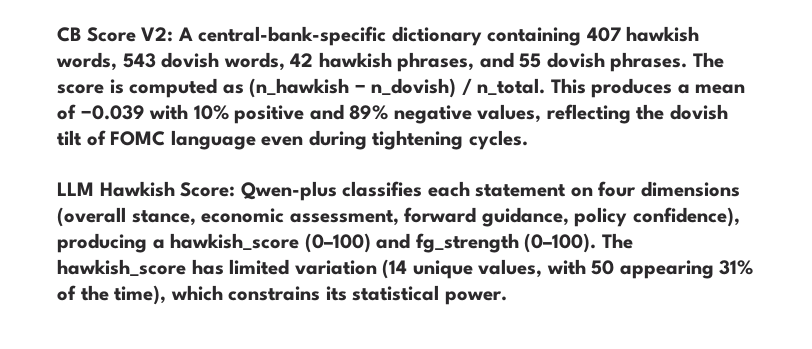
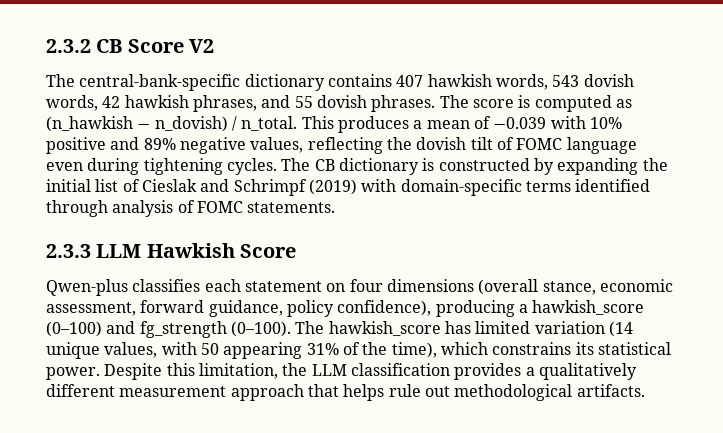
(57, 34) none -> [46,39,91,53] 2.3.2
[141,27,193,42] V2: A -> [189,39,215,53] [46,74,75,87] V2 // The
[487,27,582,46] containing -> [327,74,392,87] contains
(528, 140) // -> [281,158,668,175] [46,179,651,196] [46,200,336,217] [46,244,91,258] The CB dictionary is constructed by expanding the initial list of Cieslak and Schrimpf (2019) with domain-specific terms identified through analysis of FOMC statements. // 2.3.3
[180,182,236,197] Score: -> [240,244,297,258] Score //
(507, 298) none -> [104,363,637,380] [46,384,645,401] Despite this limitation, the LLM classification provides a qualitatively different measurement approach that helps rule out methodological artifacts.

